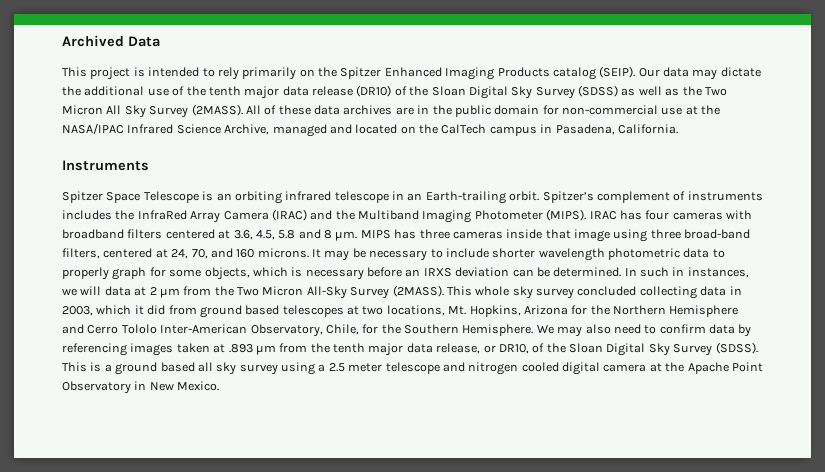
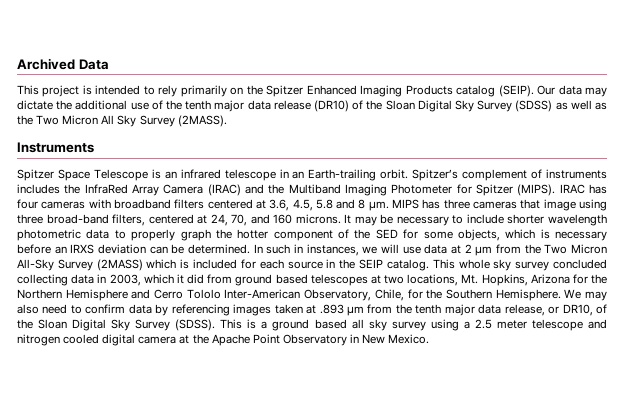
[245,105,721,117] [62,123,678,137] All of these data archives are in the public domain for non-commercial use at the NASA/IPAC Infrared Science Archive, managed and located on the CalTech campus in Pasadena, California. -> (227, 121) none
[234,191,282,204] orbiting -> (177, 175) none
(543, 215) none -> [456,184,513,196] for Spitzer
[506,229,543,239] inside -> (518, 205) none
(147, 273) none -> [215,229,398,241] the hotter component of the SED
(102, 290) none -> [402,246,421,254] use
[392,285,444,297] (2MASS). -> [96,259,429,271] (2MASS) which is included for each source in the SEIP catalog.

